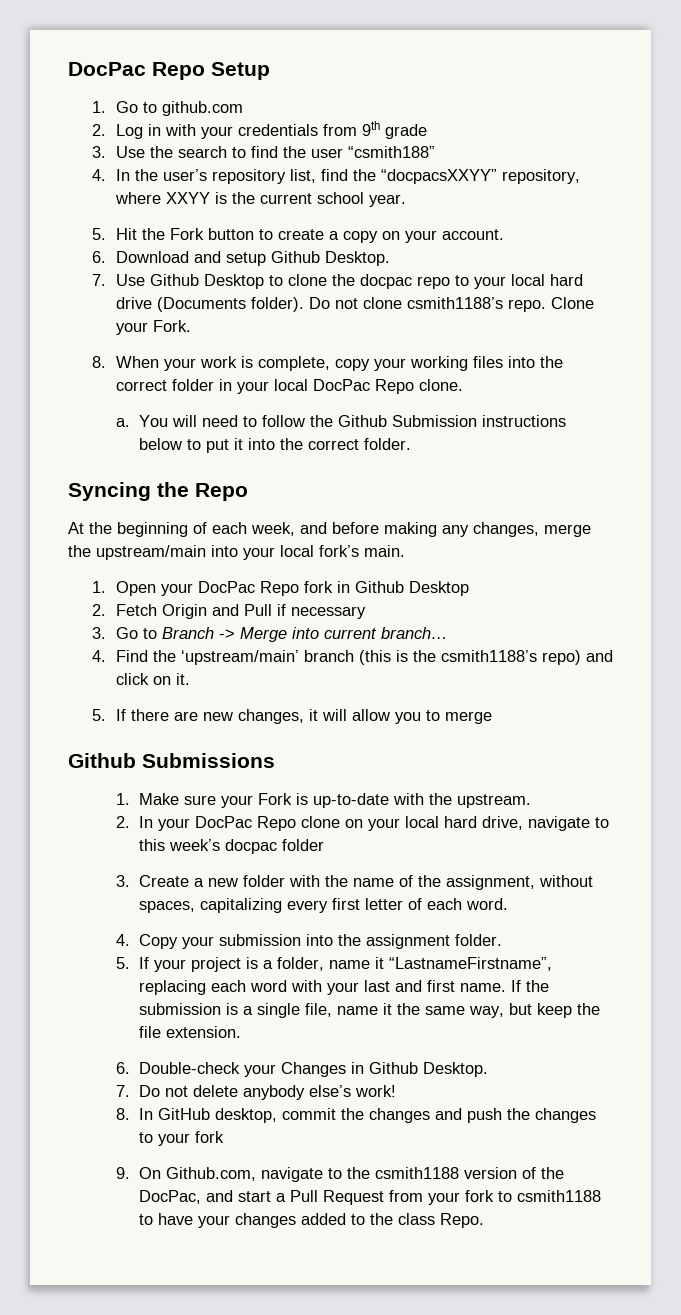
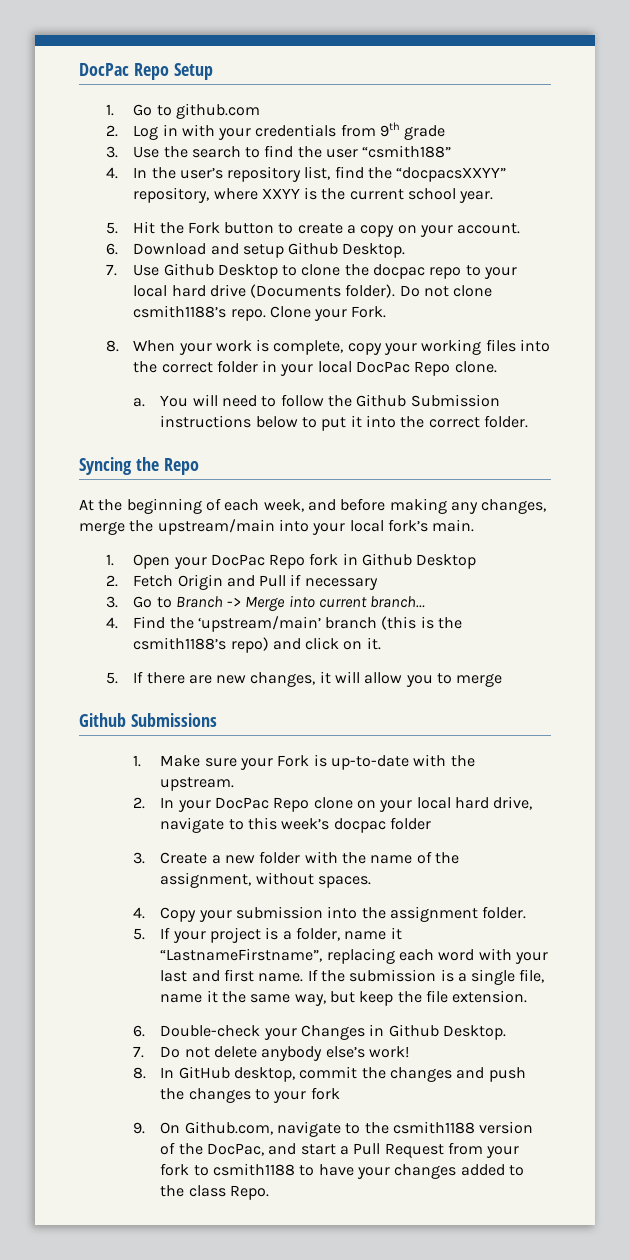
[139,898,509,913] spaces, capitalizing every first letter of each word. -> [317,876,371,888] spaces.

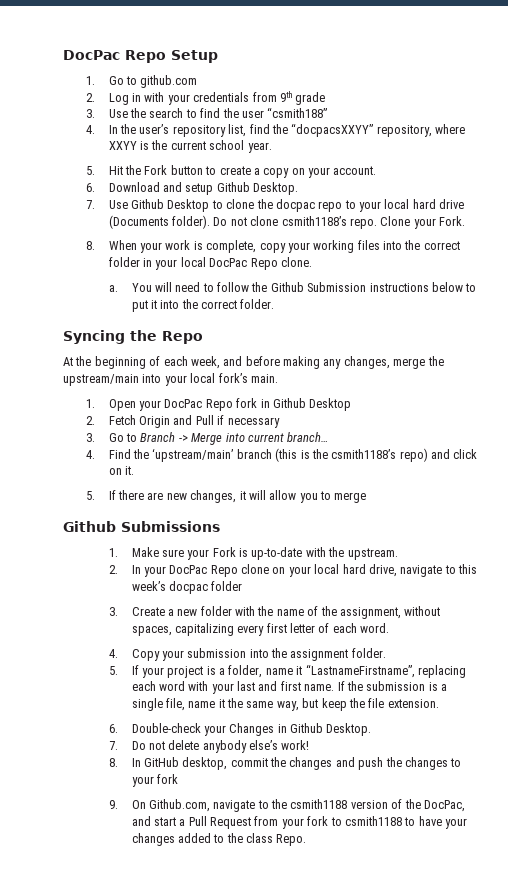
[317,876,371,888] spaces. -> [131,623,390,636] spaces, capitalizing every first letter of each word.

